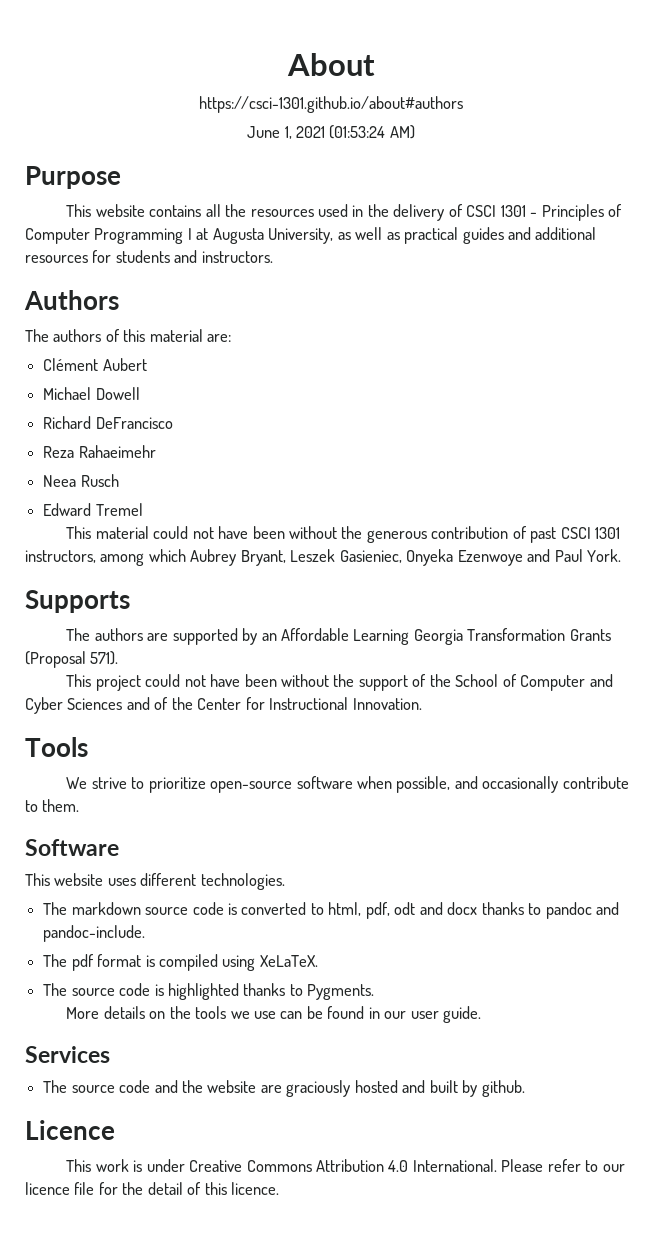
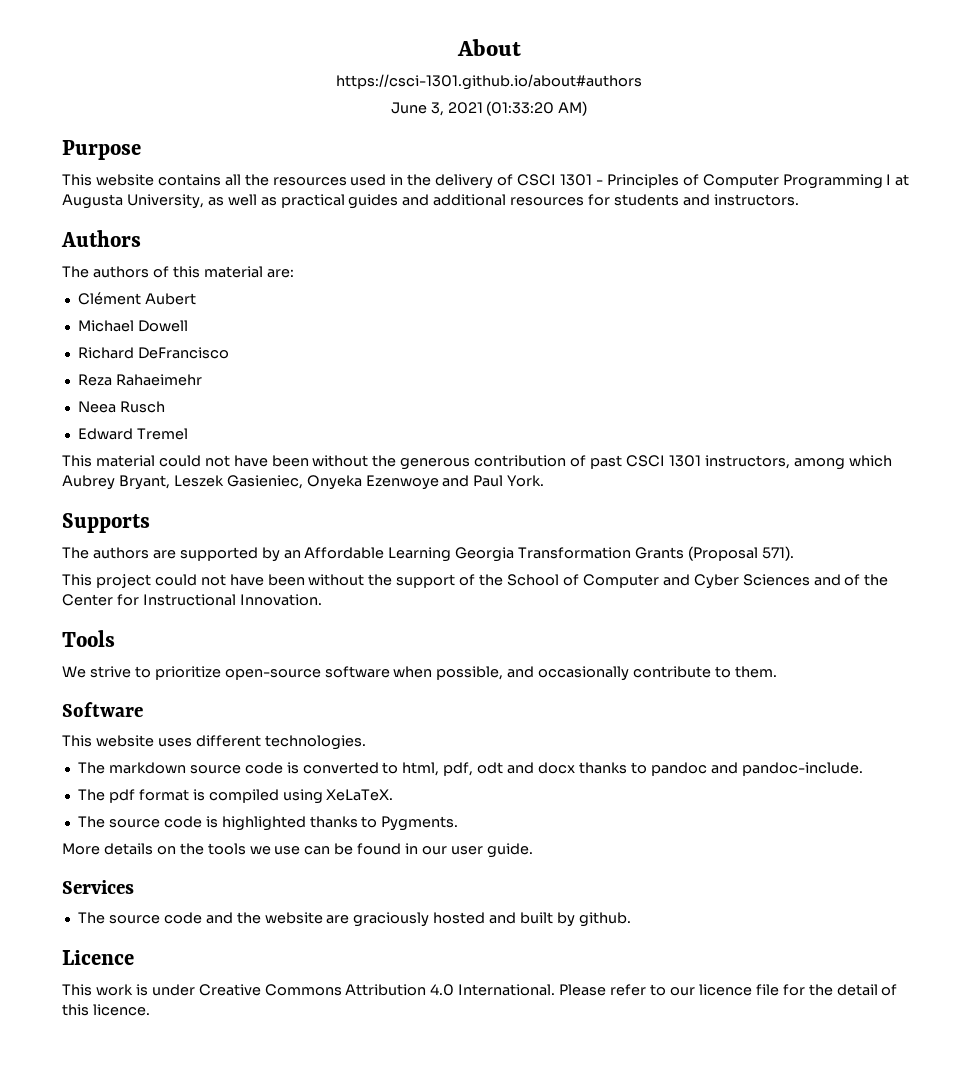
[284,125,386,139] 1, 2021 (01:53:24 -> [430,101,555,116] 3, 2021 (01:33:20

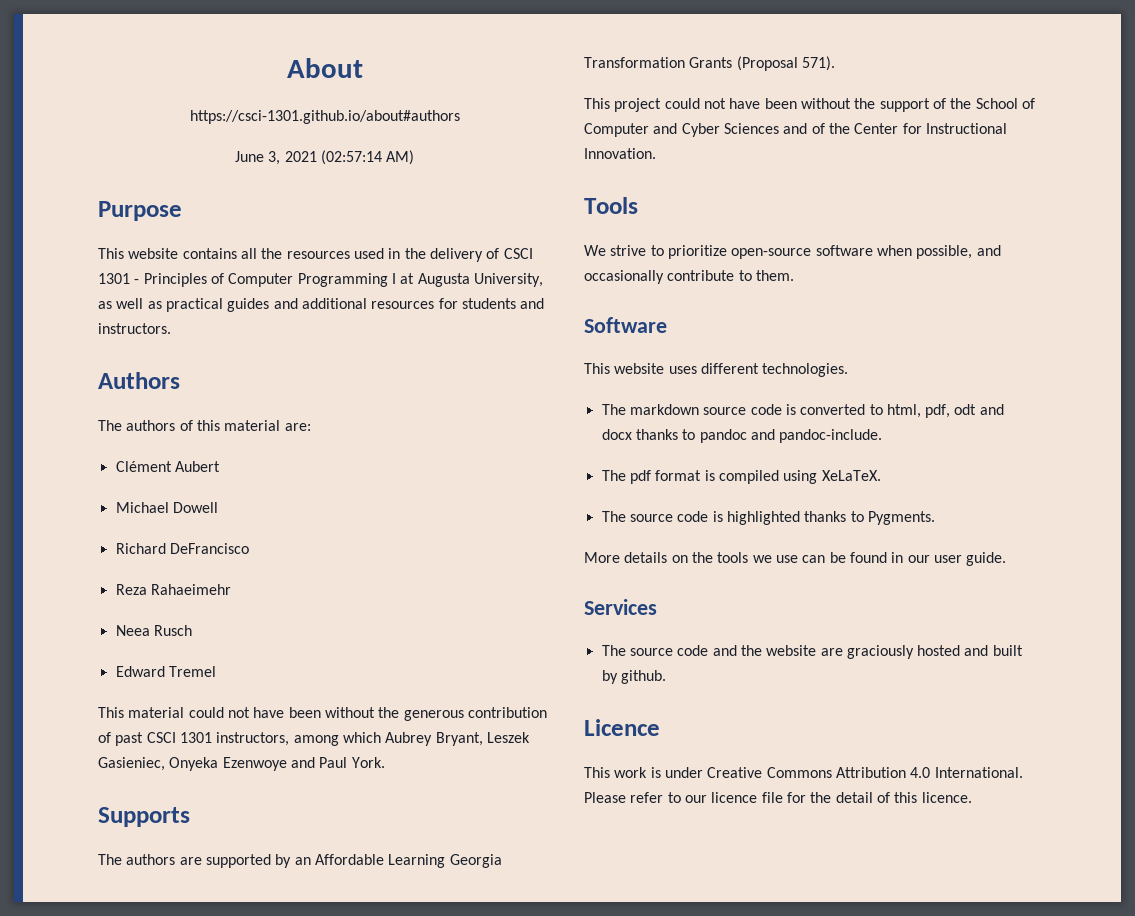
[486,101,555,116] (01:33:20 -> [320,150,382,165] (02:57:14

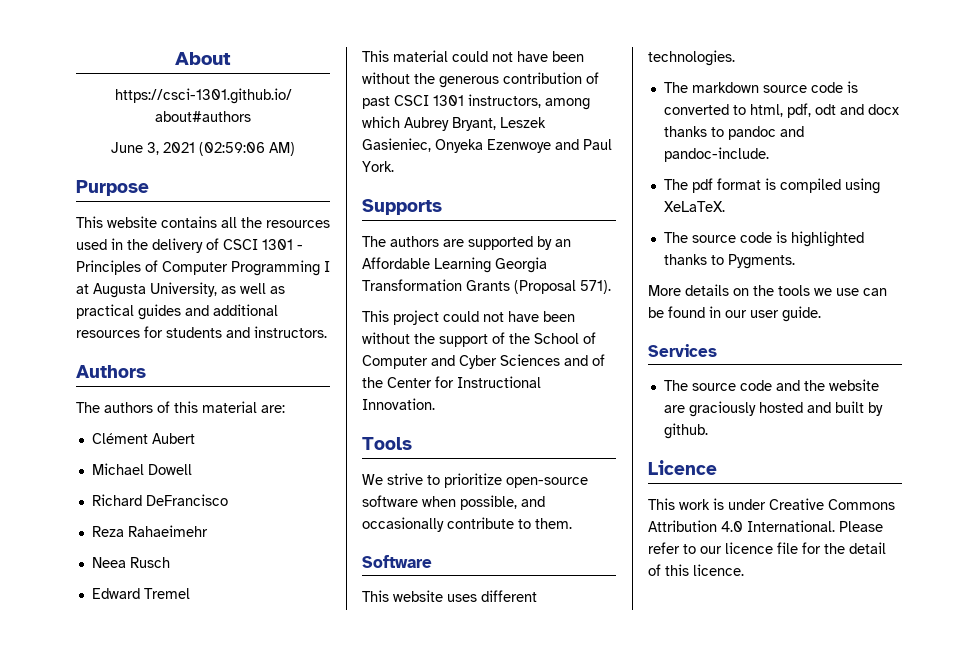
[320,150,382,165] (02:57:14 -> [199,142,265,156] (02:59:06

